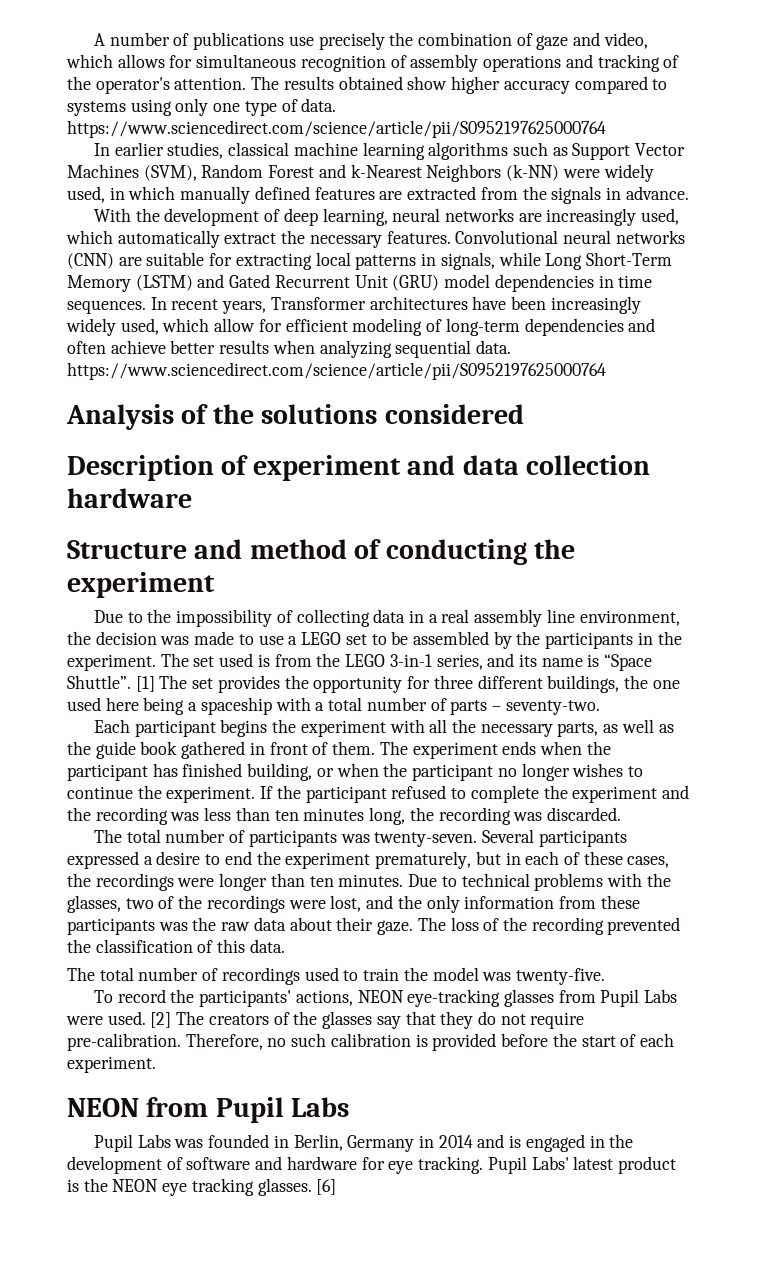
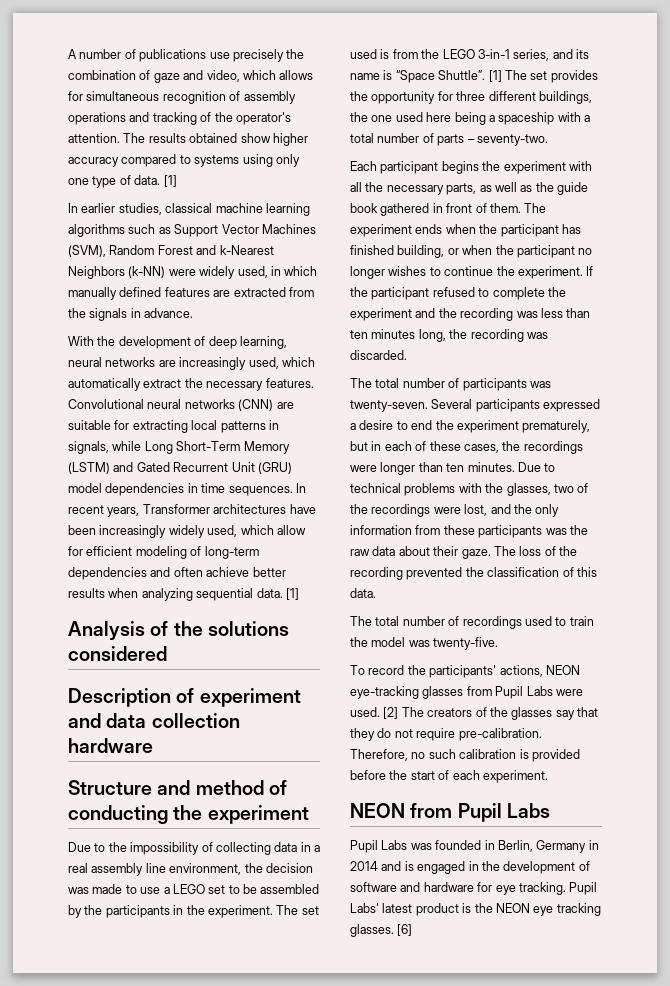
[67,120,606,138] https://www.sciencedirect.com/science/article/pii/S0952197625000764 -> [163,175,177,187] [1]
[67,362,606,380] https://www.sciencedirect.com/science/article/pii/S0952197625000764 -> [285,588,299,600] [1]

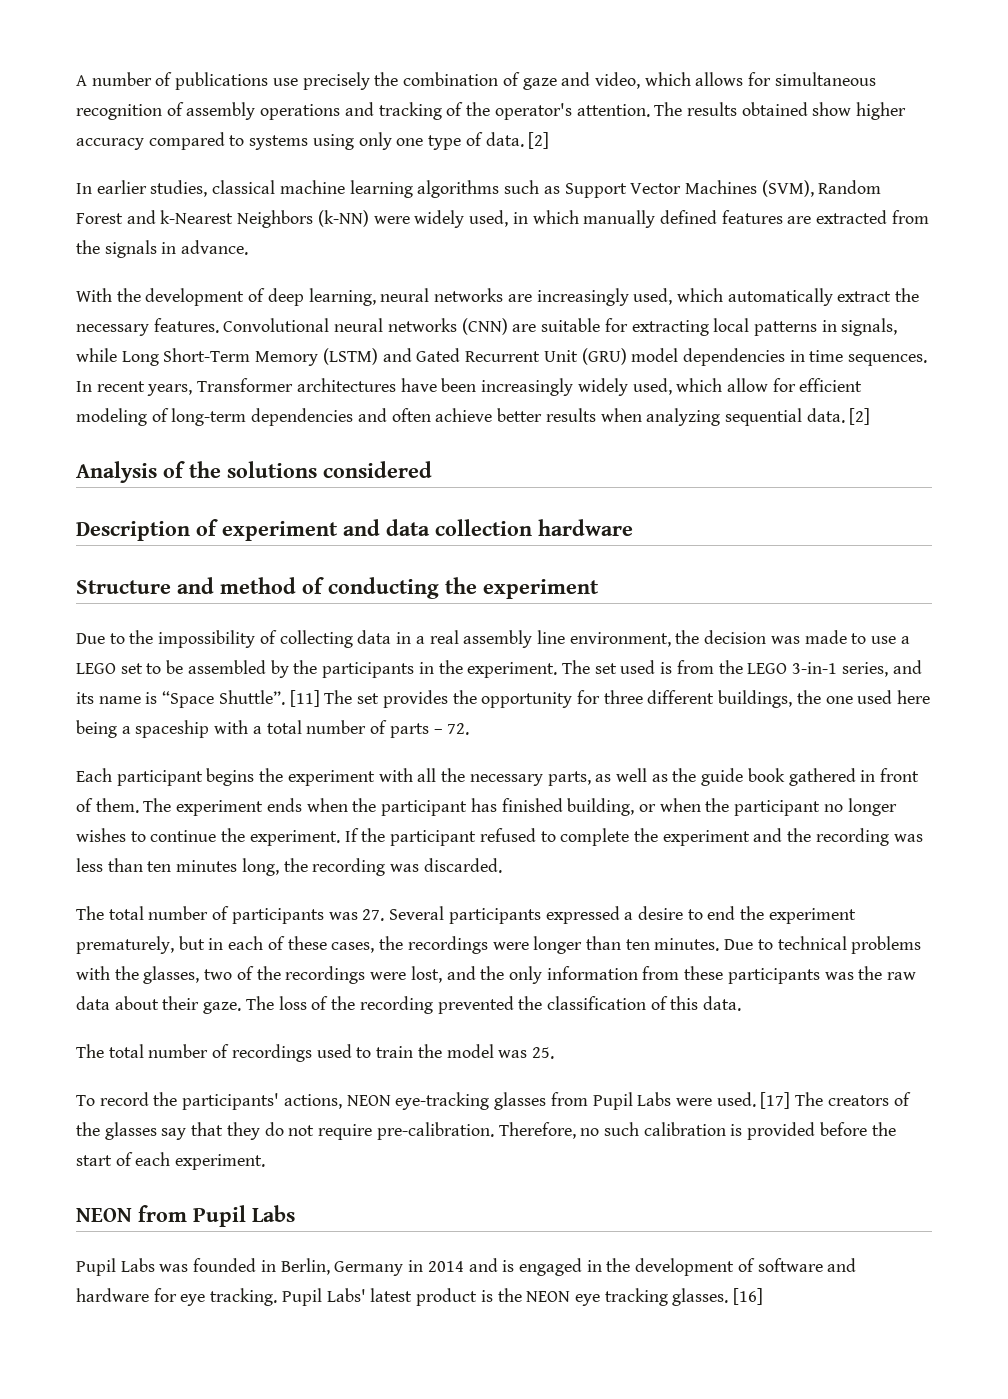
[163,175,177,187] [1] -> [528,132,550,149] [2]
[285,588,299,600] [1] -> [849,408,871,425] [2]
[488,70,502,82] [1] -> [289,690,320,707] [11]
[476,134,548,146] seventy-two. -> [447,723,470,735] 72.
[350,400,428,412] twenty-seven. -> [362,909,385,921] 27.
[433,637,499,650] twenty-five. -> [531,1047,554,1059] 25.
[383,707,399,719] [2] -> [760,1092,791,1109] [17]
[397,924,413,936] [6] -> [733,1288,764,1305] [16]

